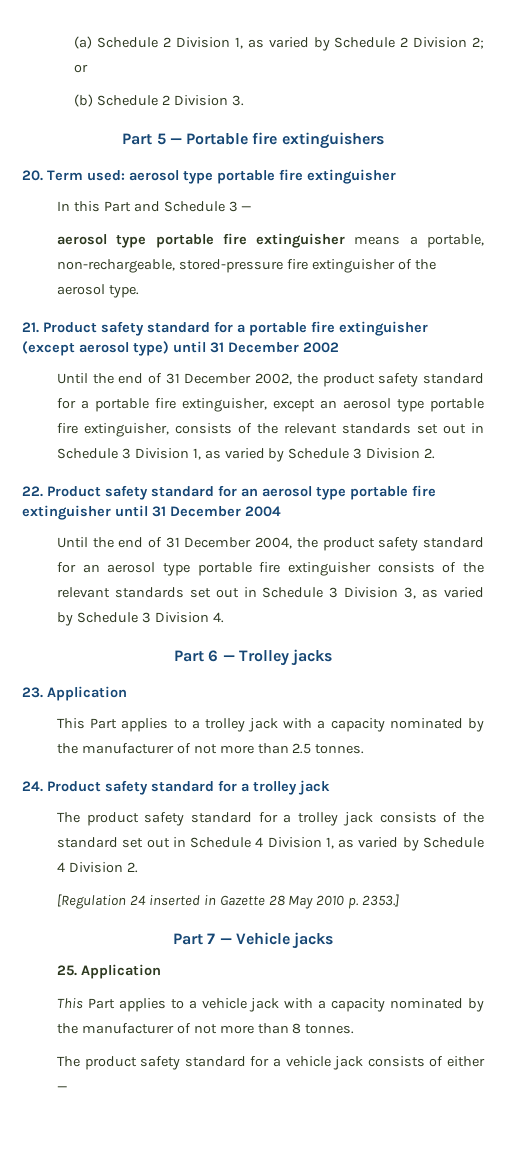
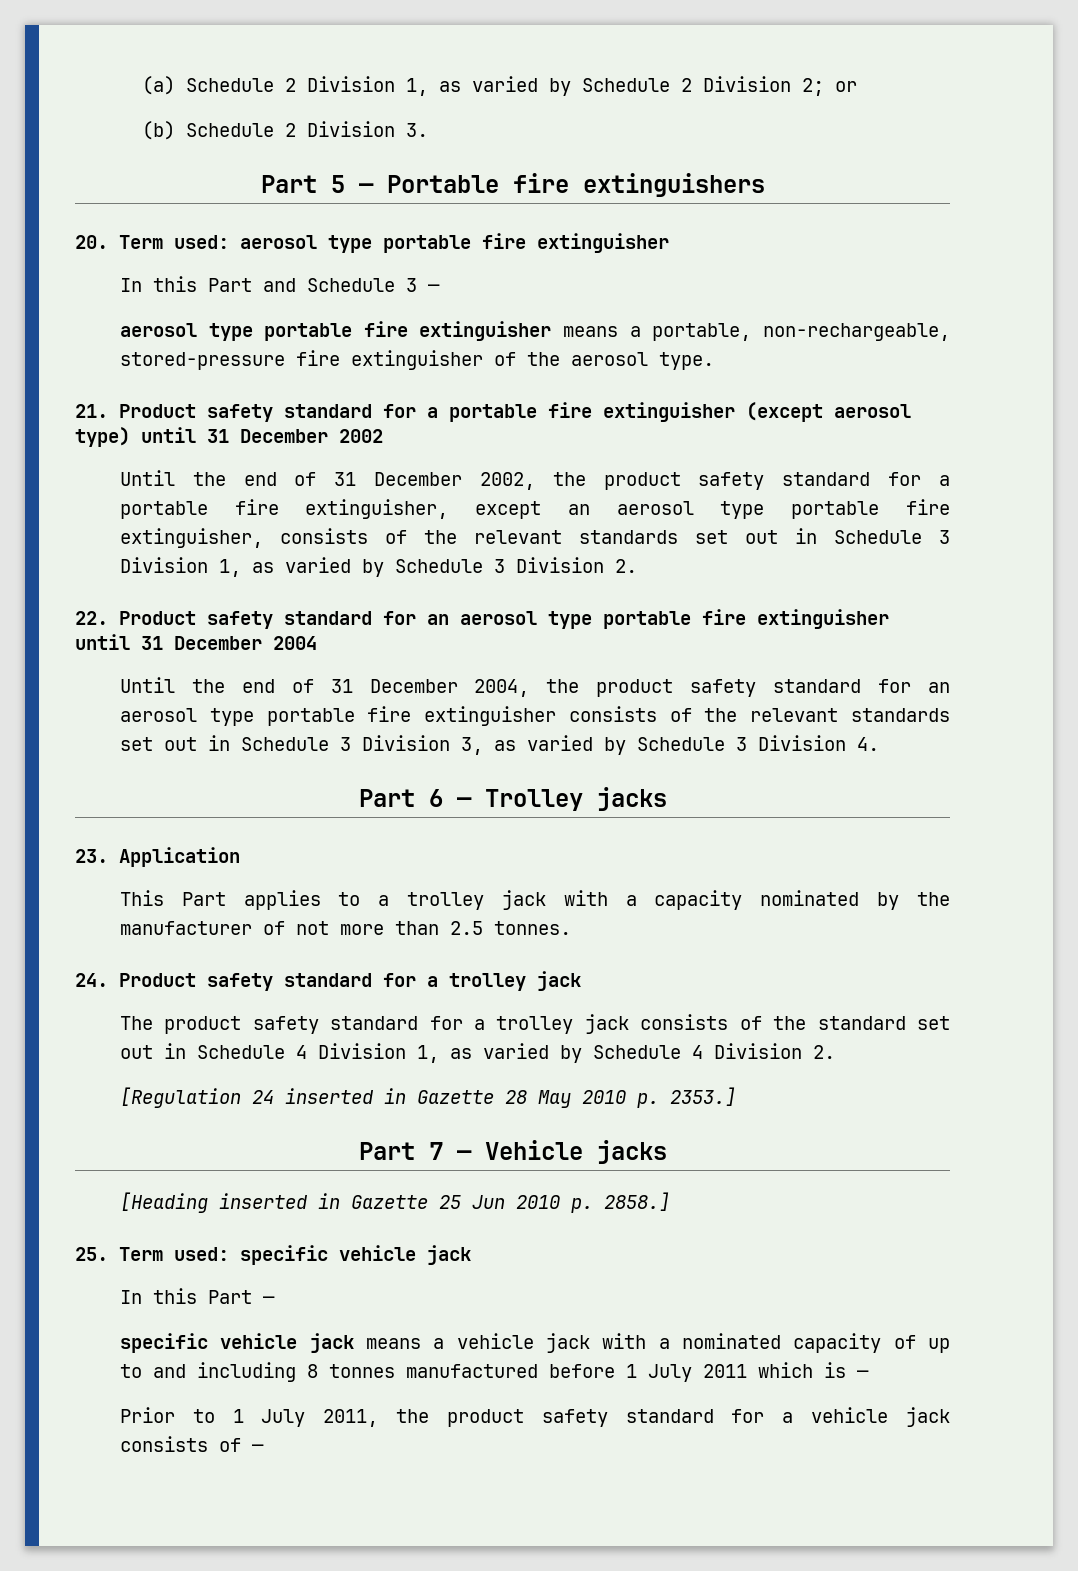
[56,964,161,979] [56,998,184,1012] 25. Application // This Part applies to -> [119,1192,670,1213] [75,1245,471,1265] [119,1288,275,1304] [119,1333,421,1353] [Heading inserted in Gazette 25 Jun 2010 p. 2858.] // 25. Term used: specific vehicle jack // In this Part — // specific vehicle jack means
[331,998,484,1012] [56,1023,355,1034] [56,1056,80,1067] capacity nominated by the manufacturer of not more than 8 tonnes. // The -> [681,1333,950,1353] [119,1362,869,1382] [119,1407,430,1427] nominated capacity of up to and including 8 tonnes manufactured before 1 July 2011 which is — // Prior to 1 July 2011, the
[447,1056,486,1067] either -> (241, 1445) none

